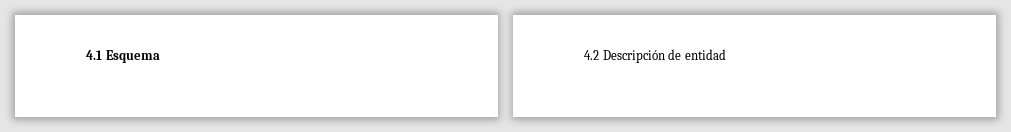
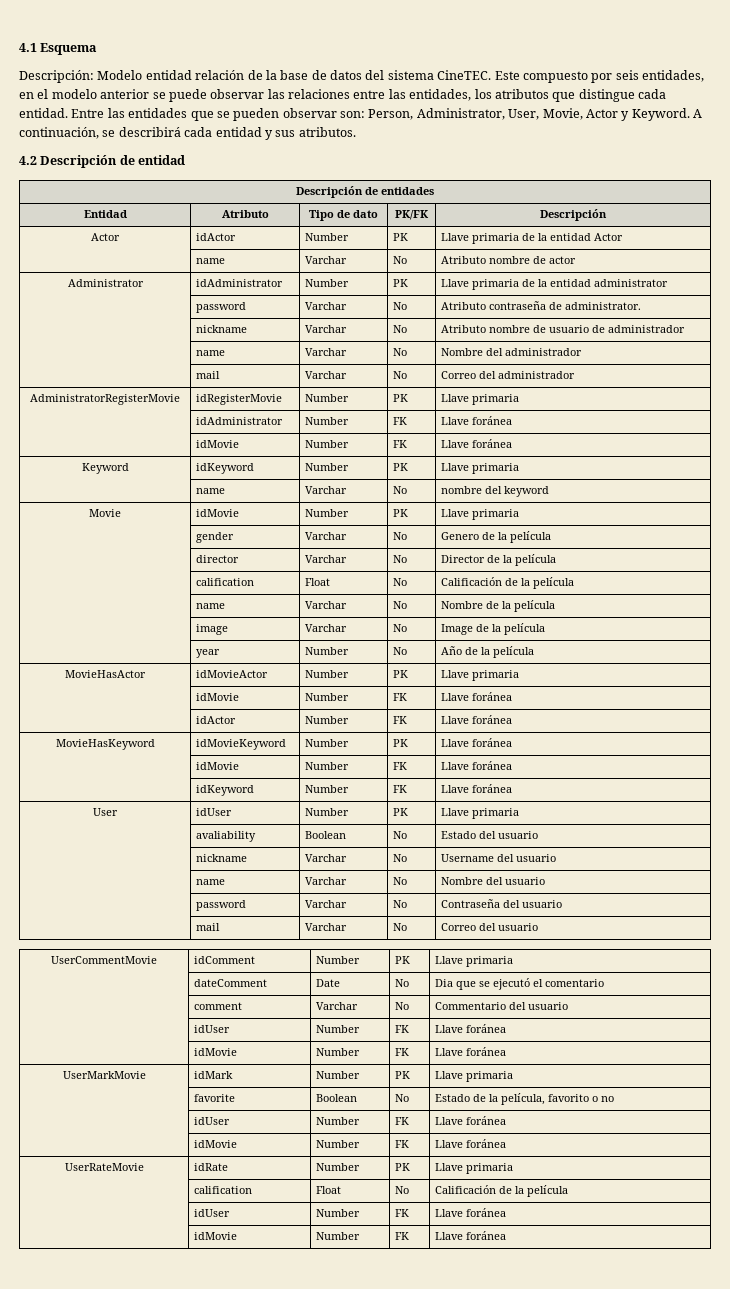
[584,49,726,63] 4.2 Descripción de entidad -> [19,70,704,83] [19,89,666,102] [19,108,702,121] [19,127,356,140] [19,155,186,168] [296,186,434,198] [83,210,127,218] [221,210,269,218] [309,210,378,221] [395,210,429,220] [540,209,607,221] [91,233,120,241] [195,233,236,241] [304,233,349,241] [392,233,408,241] [440,233,623,244] [195,258,225,264] [304,256,347,264] [392,256,407,264] [440,256,576,264] [67,279,144,287] [195,279,283,287] [304,279,349,287] [392,279,408,287] [440,279,668,290] [195,302,246,313] [304,302,347,310] [392,302,407,310] [440,301,641,310] [195,325,247,333] [304,325,347,333] [392,325,407,333] [440,325,685,333] [195,350,225,356] [304,348,347,356] [392,348,407,356] [440,348,582,356] [195,371,220,379] [304,371,347,379] [392,371,407,379] [440,371,575,379] [30,394,180,405] [195,394,282,405] [304,394,349,402] [392,394,408,402] [440,394,519,405] [195,417,283,425] [304,417,349,425] [392,417,407,425] [440,416,512,425] [195,440,239,448] [304,440,349,448] [392,440,407,448] [440,439,512,448] [81,463,129,474] [195,463,254,474] [304,463,349,471] [392,463,408,471] [440,463,519,474] [195,488,225,494] [304,486,347,494] [392,486,407,494] [440,486,549,497] [89,509,121,517] [195,509,239,517] [304,509,349,517] [392,509,408,517] [440,509,519,520] [195,532,234,543] [304,532,347,540] [392,532,407,540] [440,531,551,543] [195,555,239,563] [304,555,347,563] [392,555,407,563] [440,554,556,566] [195,578,254,586] [304,578,330,586] [392,578,407,586] [440,577,574,589] [195,603,225,609] [304,601,347,609] [392,601,407,609] [440,600,555,612] [195,624,228,635] [304,624,347,632] [392,624,407,632] [440,623,545,635] [195,649,220,658] [304,647,349,655] [392,647,407,655] [440,646,534,658] [65,670,146,678] [195,670,268,678] [304,670,349,678] [392,670,408,678] [440,670,519,681] [195,693,239,701] [304,693,349,701] [392,693,407,701] [440,692,512,701] [195,716,236,724] [304,716,349,724] [392,716,407,724] [440,715,512,724] [55,739,155,750] [195,739,286,750] [304,739,349,747] [392,739,408,747] [440,738,512,747] [195,762,239,770] [304,762,349,770] [392,762,407,770] [440,761,512,770] [195,785,254,796] [304,785,349,793] [392,785,407,793] [440,784,512,793] [93,808,118,816] [195,808,232,816] [304,808,349,816] [392,808,408,816] [440,808,519,819] [195,831,256,842] [304,831,346,839] [392,831,407,839] [440,831,538,839] [195,854,247,862] [304,854,347,862] [392,854,407,862] [440,854,556,862] [195,879,225,885] [304,877,347,885] [392,877,407,885] [440,877,545,885] [195,900,246,911] [304,900,347,908] [392,900,407,908] [440,899,562,908] [195,923,220,931] [304,923,347,931] [392,923,407,931] [440,923,538,931] [51,956,157,964] [193,956,255,964] [315,956,360,964] [394,956,410,964] [434,956,513,967] [193,979,267,987] [315,979,340,987] [394,979,409,987] [434,978,604,990] [193,1002,242,1010] [315,1002,358,1010] [394,1002,409,1010] [434,1002,568,1010] [193,1025,230,1033] [315,1025,360,1033] [394,1025,409,1033] [434,1024,506,1033] [193,1048,237,1056] [315,1048,360,1056] [394,1048,409,1056] [434,1047,506,1056] [62,1071,146,1079] [193,1071,233,1079] [315,1071,360,1079] [394,1071,410,1079] [434,1071,513,1082] [193,1094,235,1102] [315,1094,357,1102] [394,1094,409,1102] [434,1093,614,1105] [193,1117,230,1125] [315,1117,360,1125] [394,1117,409,1125] [434,1116,506,1125] [193,1140,237,1148] [315,1140,360,1148] [394,1140,409,1148] [434,1139,506,1148] [64,1163,144,1171] [193,1163,228,1171] [315,1163,360,1171] [394,1163,410,1171] [434,1163,513,1174] [193,1186,252,1194] [315,1186,341,1194] [394,1186,409,1194] [434,1185,568,1197] [193,1209,230,1217] [315,1209,360,1217] [394,1209,409,1217] [434,1208,506,1217] [193,1232,237,1240] [315,1232,360,1240] [394,1232,409,1240] [434,1231,506,1240] Descripción: Modelo entidad relación de la base de datos del sistema CineTEC. Este compuesto por seis entidades, en el modelo anterior se puede observar las relaciones entre las entidades, los atributos que distingue cada entidad. Entre las entidades que se pueden observar son: Person, Administrator, User, Movie, Actor y Keyword. A continuación, se describirá cada entidad y sus atributos. // 4.2 Descripción de entidad // Descripción de entidades // Entidad | Atributo | Tipo de dato | PK/FK | Descripción // Actor | idActor | Number | PK | Llave primaria de la entidad Actor // | name | Varchar | No | Atributo nombre de actor // Administrator | idAdministrator | Number | PK | Llave primaria de la entidad administrator // | password | Varchar | No | Atributo contraseña de administrator. // | nickname | Varchar | No | Atributo nombre de usuario de administrador // | name | Varchar | No | Nombre del administrador // | mail | Varchar | No | Correo del administrador // AdministratorRegisterMovie | idRegisterMovie | Number | PK | Llave primaria // | idAdministrator | Number | FK | Llave foránea // | idMovie | Number | FK | Llave foránea // Keyword | idKeyword | Number | PK | Llave primaria // | name | Varchar | No | nombre del keyword // Movie | idMovie | Number | PK | Llave primaria // | gender | Varchar | No | Genero de la película // | director | Varchar | No | Director de la película // | calification | Float | No | Calificación de la película // | name | Varchar | No | Nombre de la película // | image | Varchar | No | Image de la película // | year | Number | No | Año de la película // MovieHasActor | idMovieActor | Number | PK | Llave primaria // | idMovie | Number | FK | Llave foránea // | idActor | Number | FK | Llave foránea // MovieHasKeyword | idMovieKeyword | Number | PK | Llave foránea // | idMovie | Number | FK | Llave foránea // | idKeyword | Number | FK | Llave foránea // User | idUser | Number | PK | Llave primaria // | avaliability | Boolean | No | Estado del usuario // | nickname | Varchar | No | Username del usuario // | name | Varchar | No | Nombre del usuario // | password | Varchar | No | Contraseña del usuario // | mail | Varchar | No | Correo del usuario // UserCommentMovie | idComment | Number | PK | Llave primaria // | dateComment | Date | No | Dia que se ejecutó el comentario // | comment | Varchar | No | Commentario del usuario // | idUser | Number | FK | Llave foránea // | idMovie | Number | FK | Llave foránea // UserMarkMovie | idMark | Number | PK | Llave primaria // | favorite | Boolean | No | Estado de la película, favorito o no // | idUser | Number | FK | Llave foránea // | idMovie | Number | FK | Llave foránea // UserRateMovie | idRate | Number | PK | Llave primaria // | calification | Float | No | Calificación de la película // | idUser | Number | FK | Llave foránea // | idMovie | Number | FK | Llave foránea

